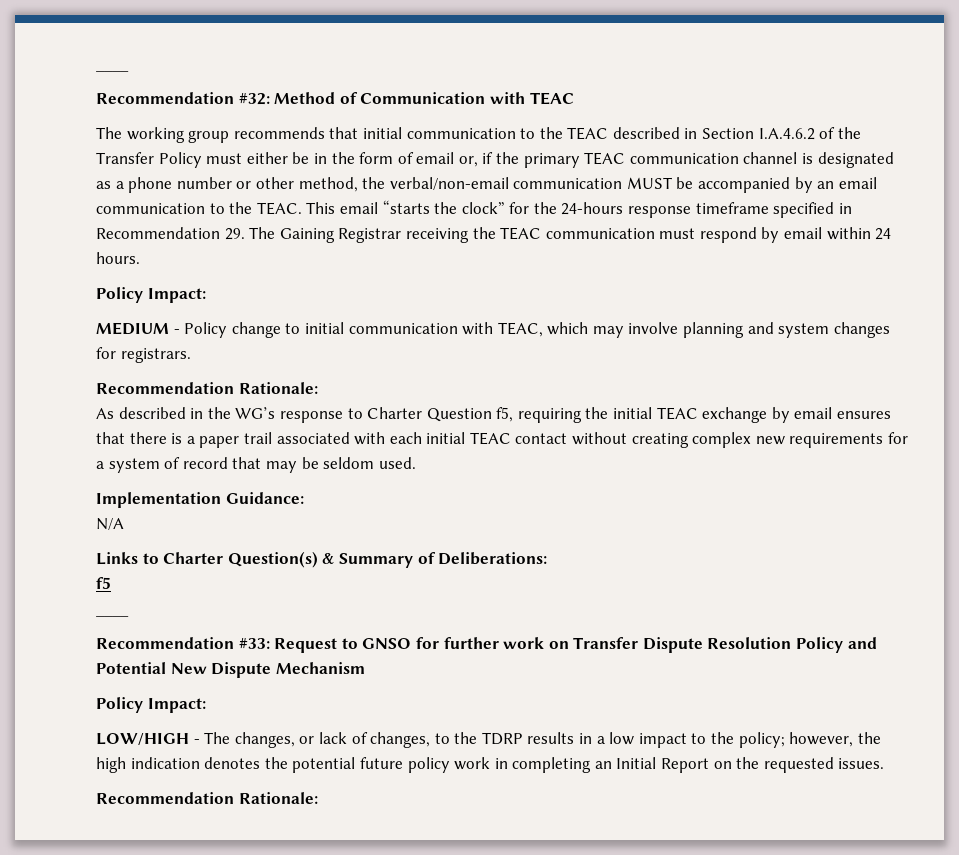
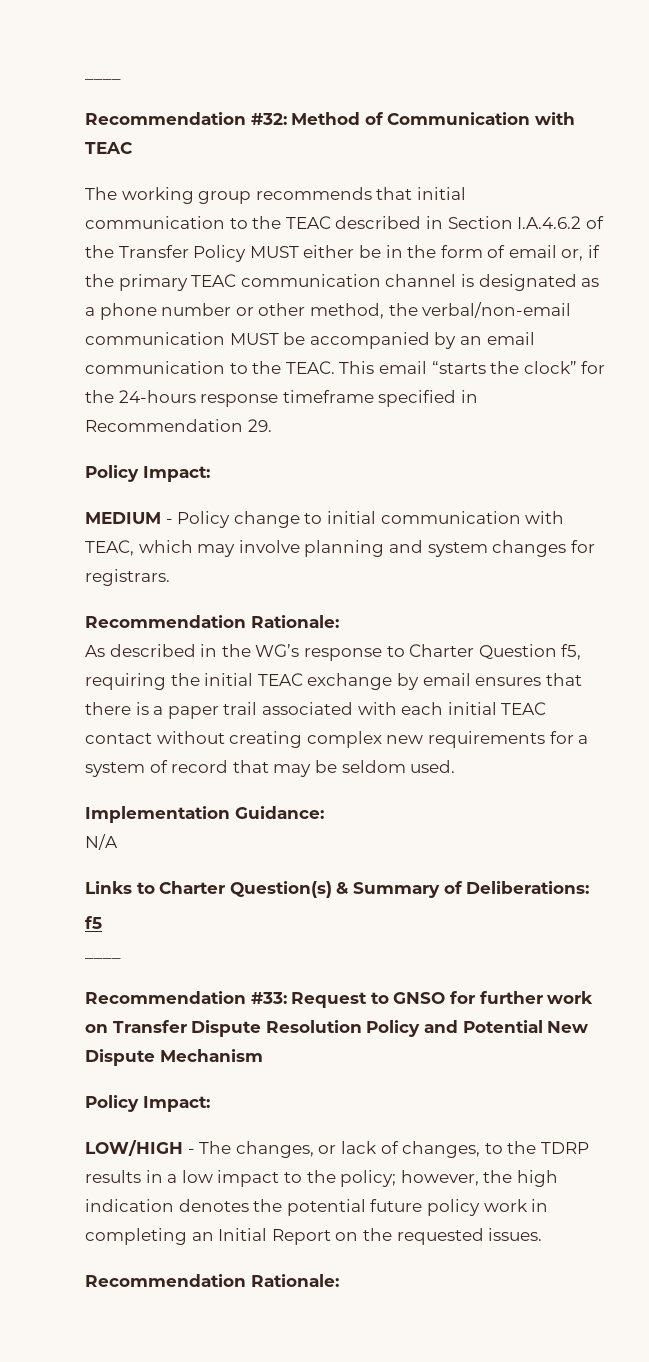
[206,153,243,164] must -> [249,246,299,258] MUST
[249,227,892,243] [96,252,140,264] The Gaining Registrar receiving the TEAC communication must respond by email within 24 hours. -> (272, 425) none

